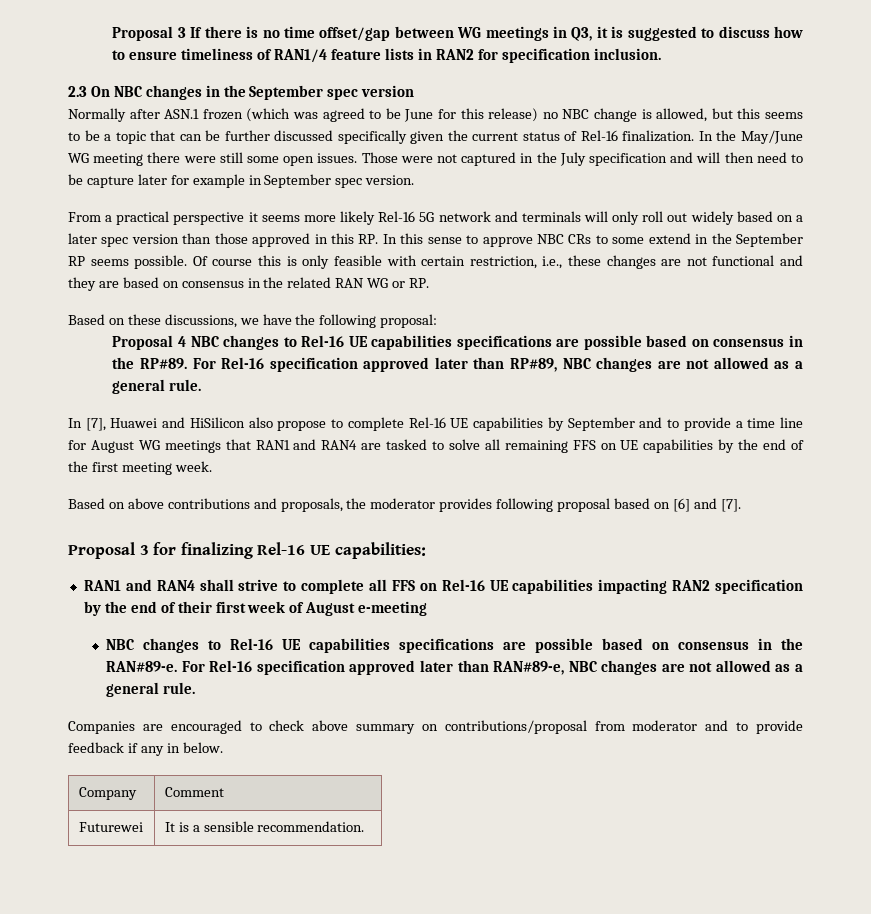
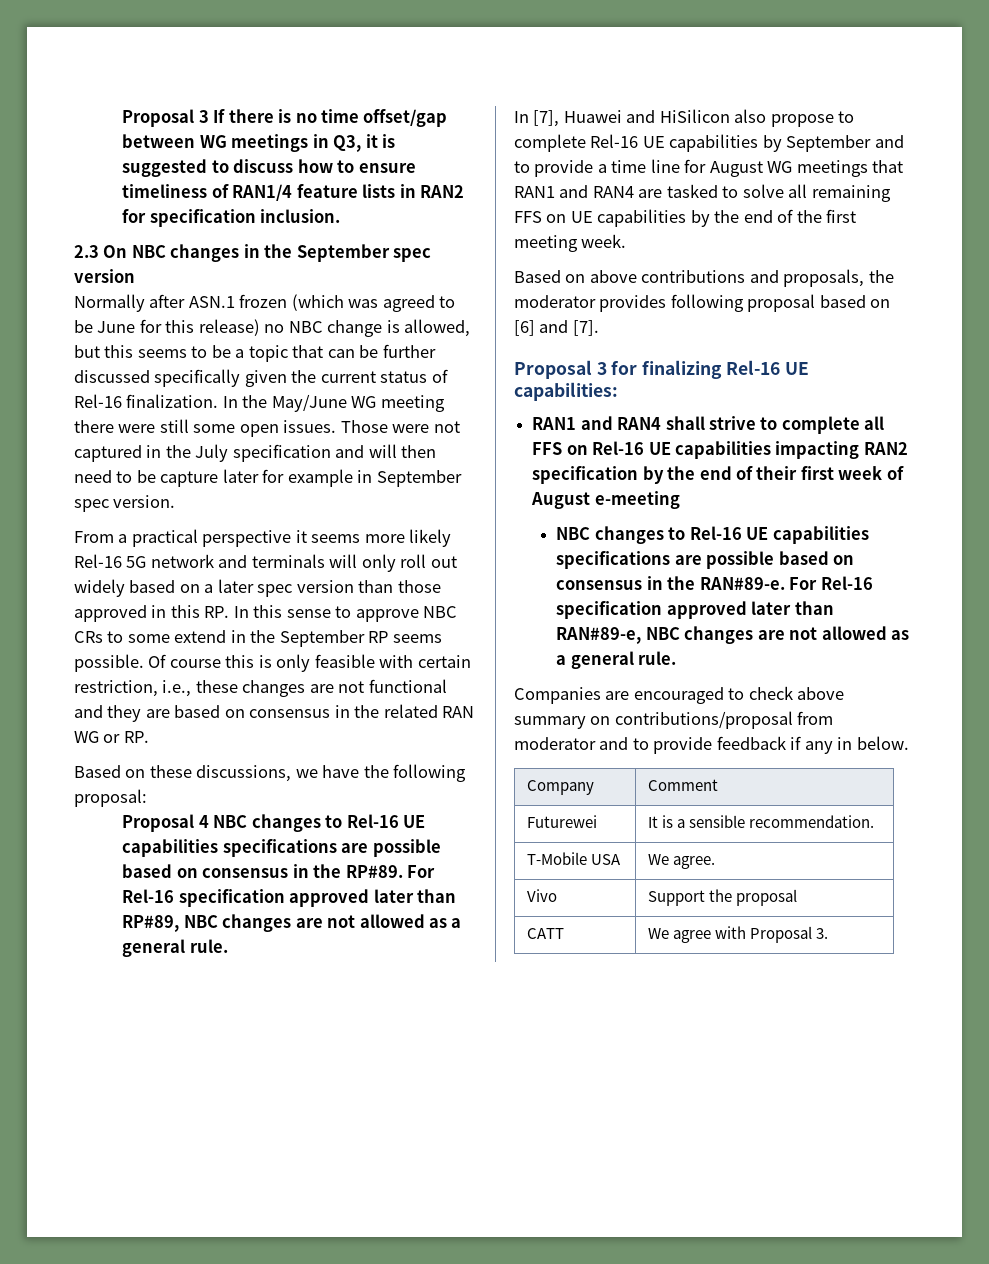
(365, 826) none -> [527,852,622,865] [648,854,716,869] [527,889,558,902] [648,889,798,906] [527,928,565,939] [648,926,829,943] // T-Mobile USA | We agree. // Vivo | Support the proposal // CATT | We agree with Proposal 3.

